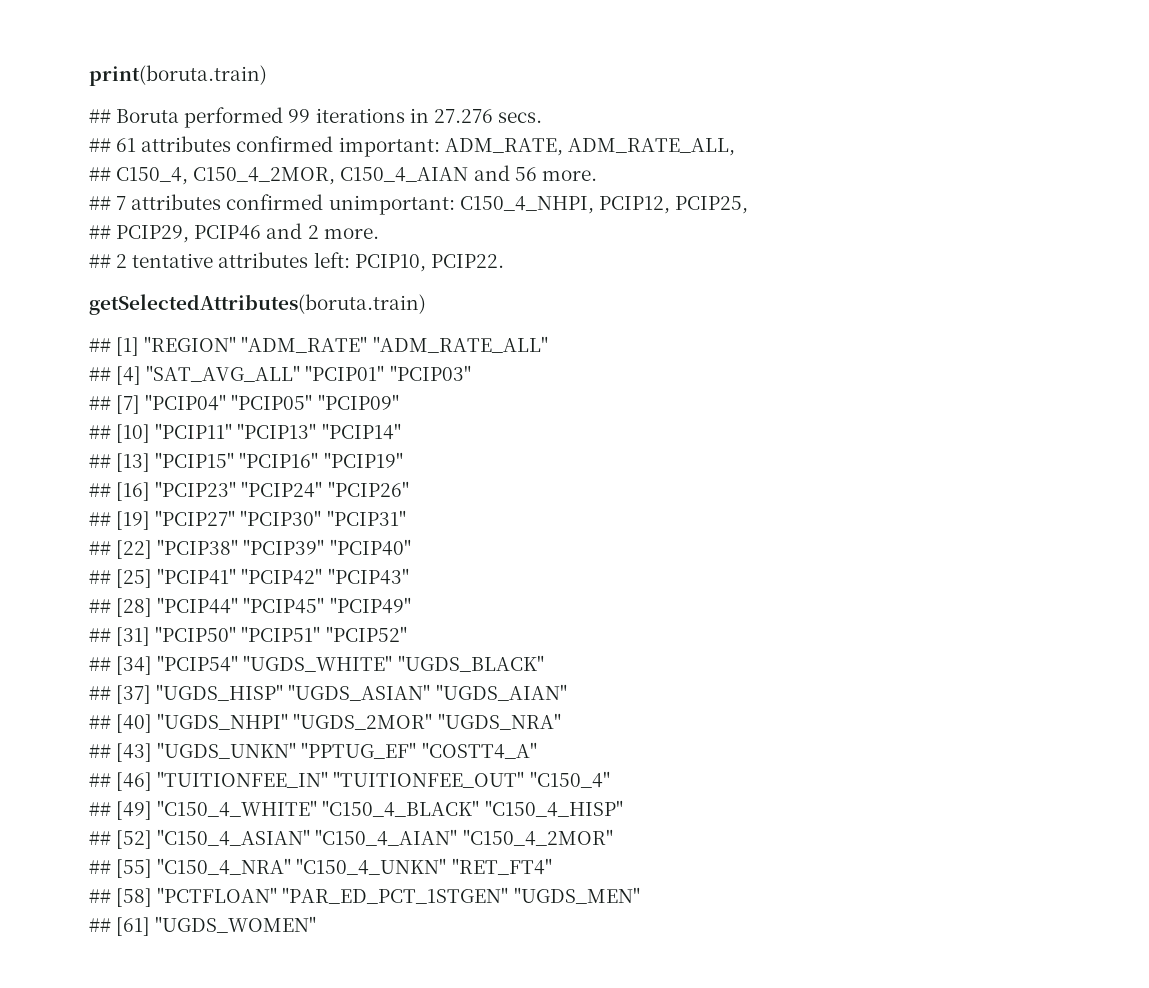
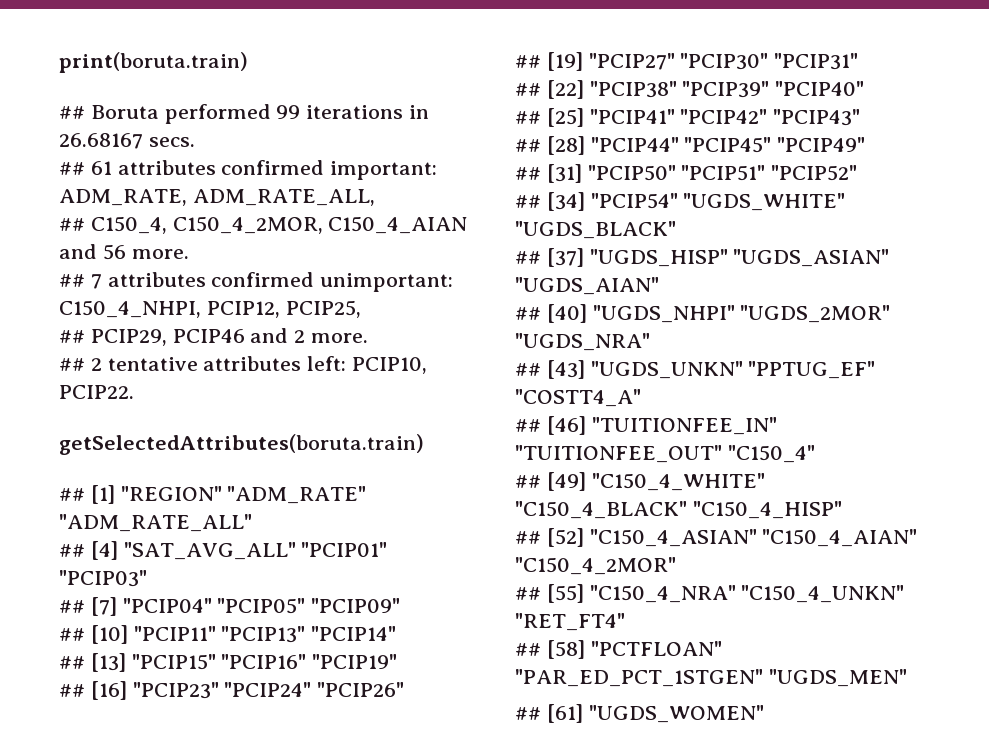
[433,109,493,123] 27.276 -> [59,133,143,149] 26.68167

